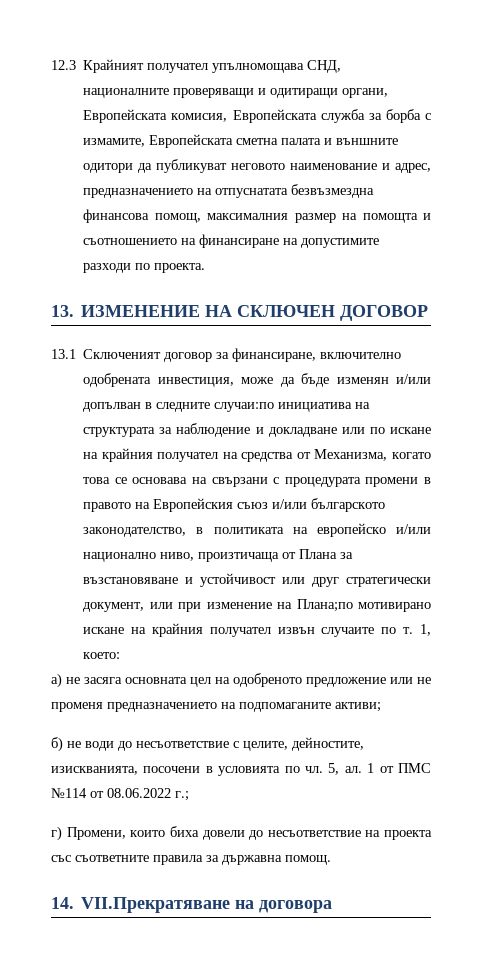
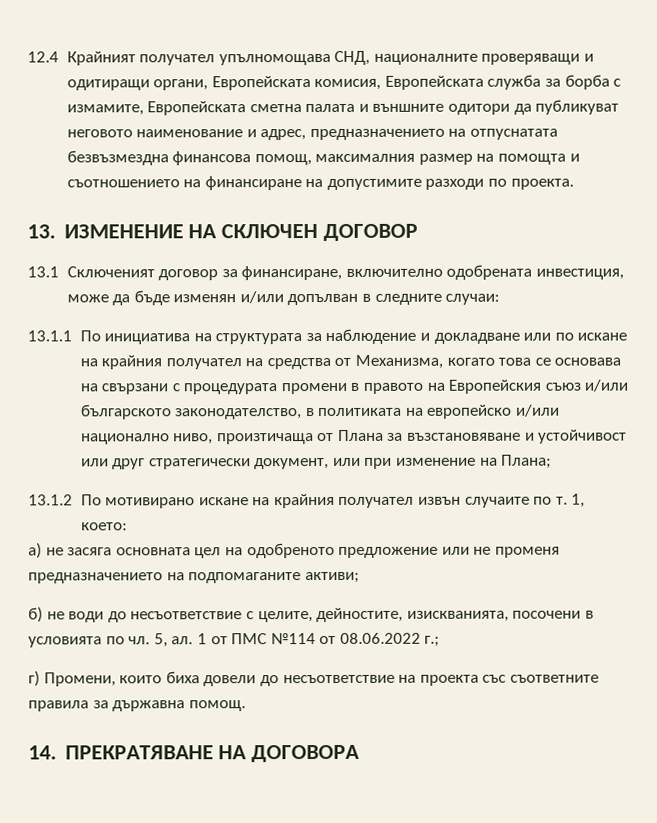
[51,60,76,70] 12.3 -> [27,51,59,63] 12.4
[214,402,275,412] случаи:по -> [445,293,501,305] [27,330,101,342] случаи: // 13.1.1 По
[296,599,353,612] Плана;по -> [501,454,553,469] [28,494,102,506] Плана; // 13.1.2 По
[81,897,333,913] VII.Прекратяване на договора -> [64,744,361,763] ПРЕКРАТЯВАНЕ НА ДОГОВОРА

